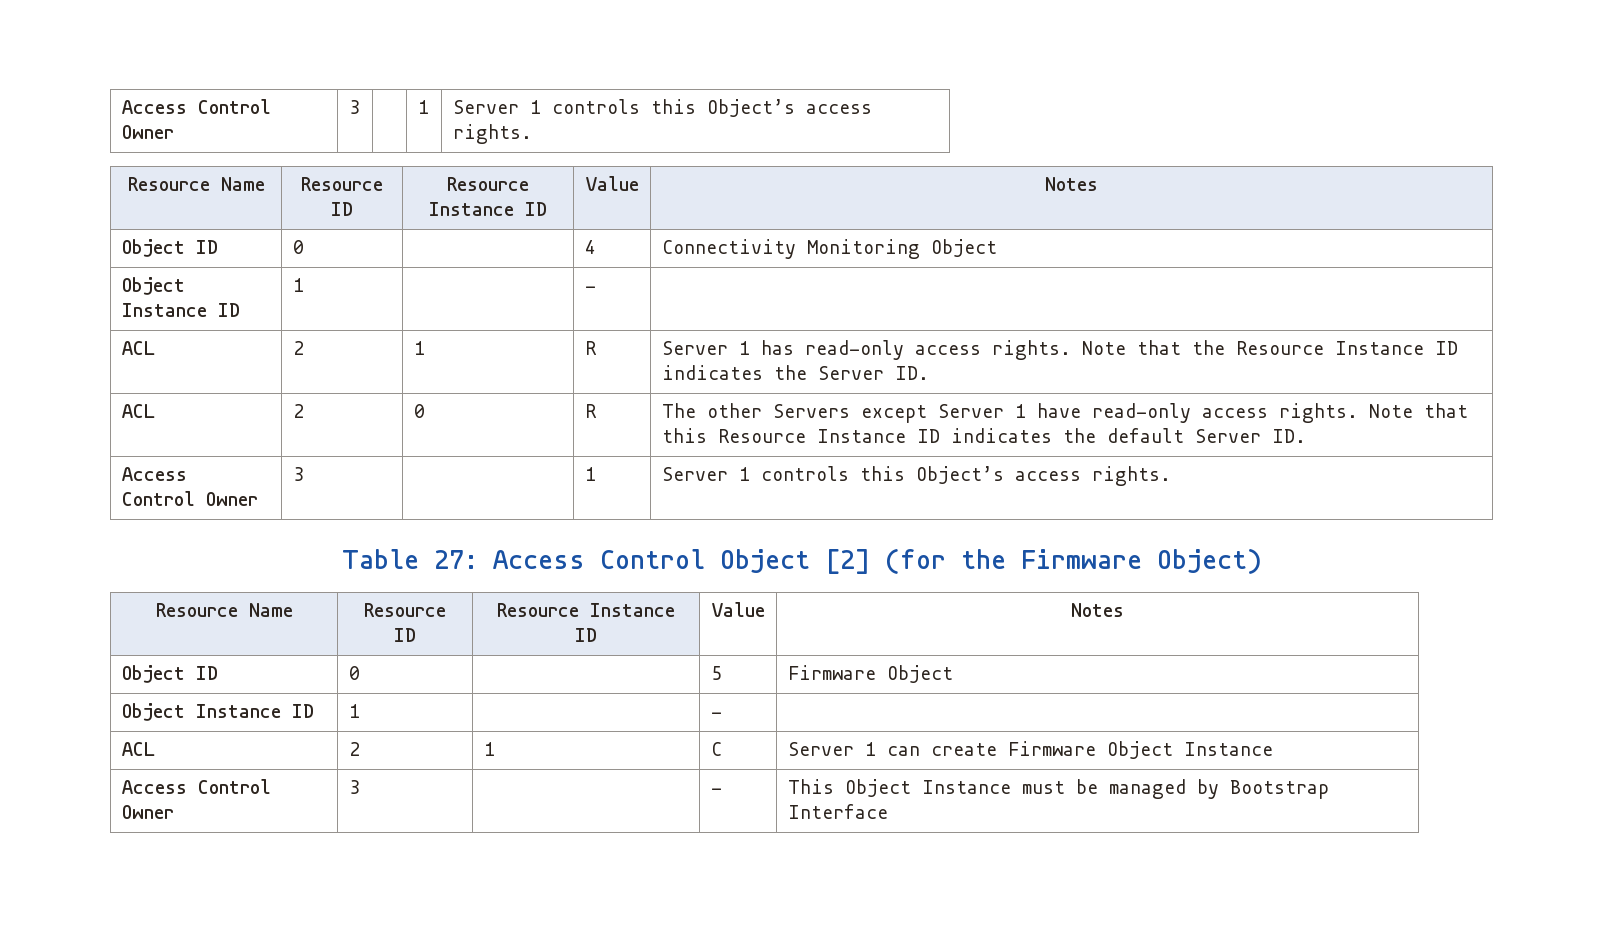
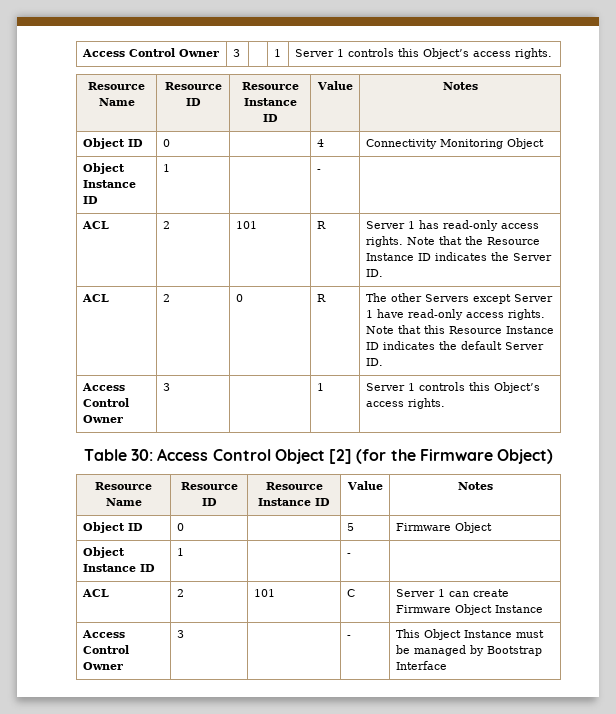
[413,341,425,355] 1 -> [235,221,257,229] 101
[433,550,478,569] 27: -> [130,449,153,461] 30:
[483,742,495,756] 1 -> [253,589,275,597] 101

